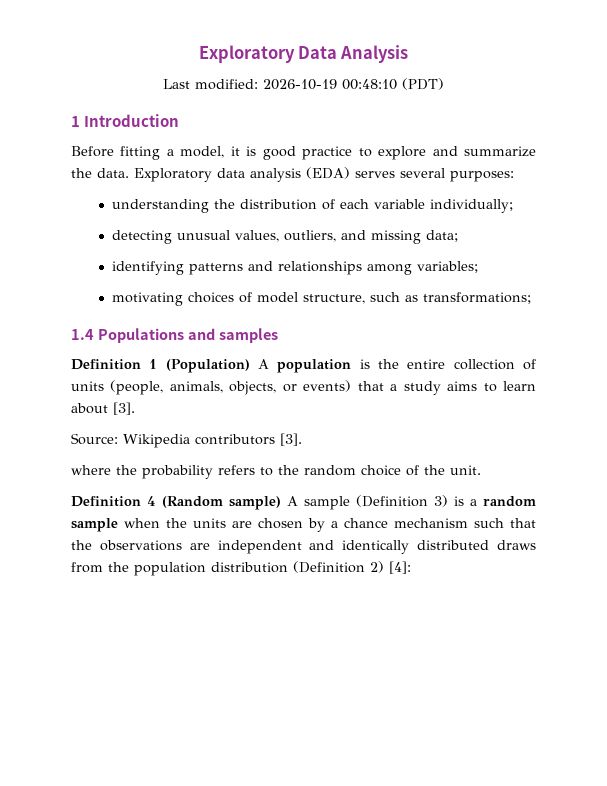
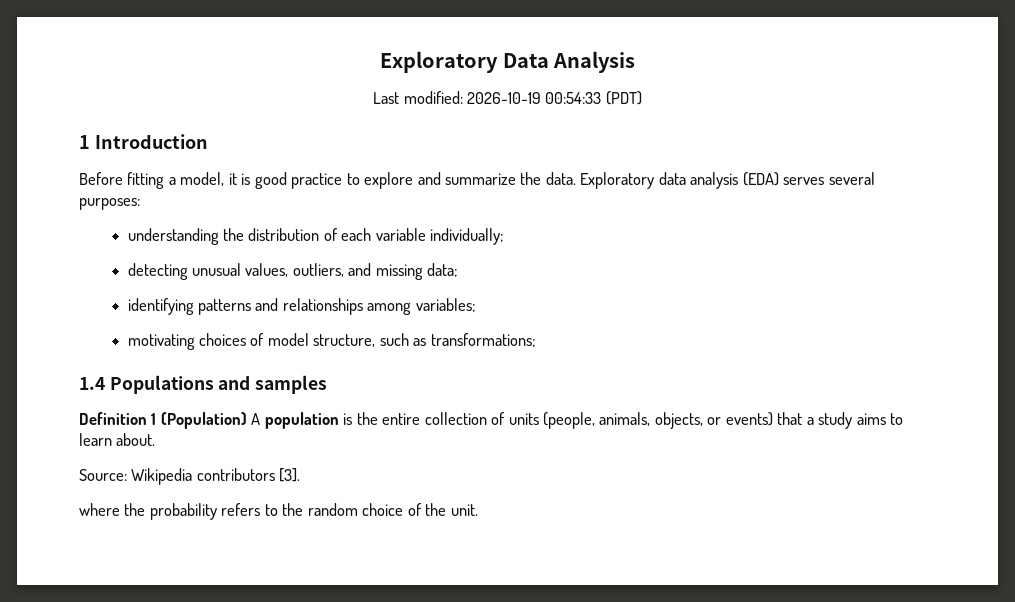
[342,79,397,90] 00:48:10 -> [545,92,602,104] 00:54:33
[71,402,135,415] about [3]. -> [116,433,156,446] about.
[71,495,536,510] [71,518,536,532] [71,540,536,554] [71,561,411,576] // Definition 4 (Random sample) A sample (Definition 3) is a random sample when the units are chosen by a chance mechanism such that the observations are independent and identically distributed draws from the population distribution (Definition 2) [4]: -> (478, 510) none

